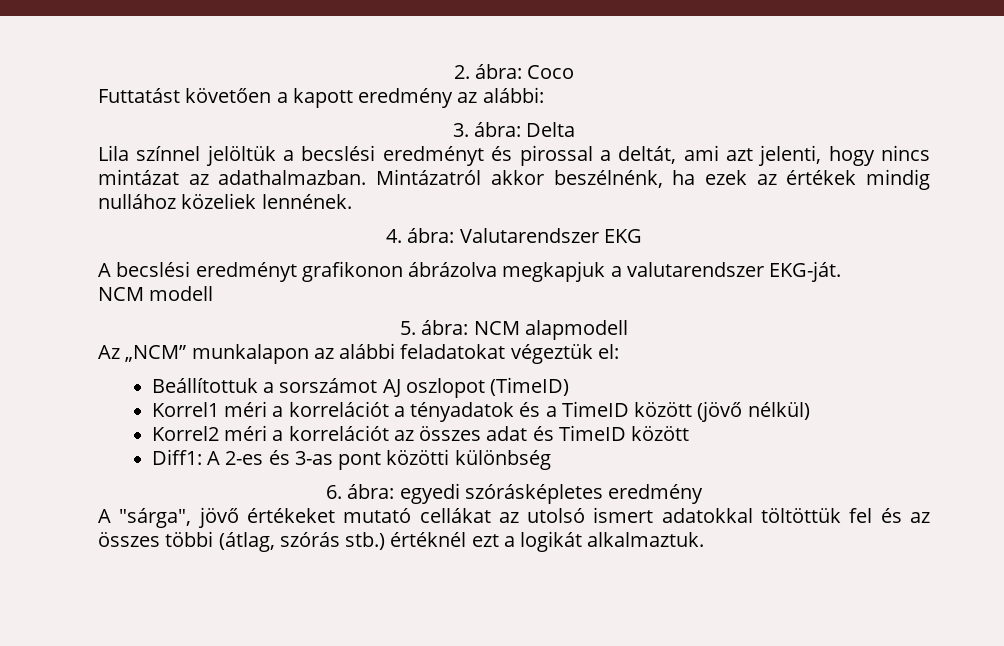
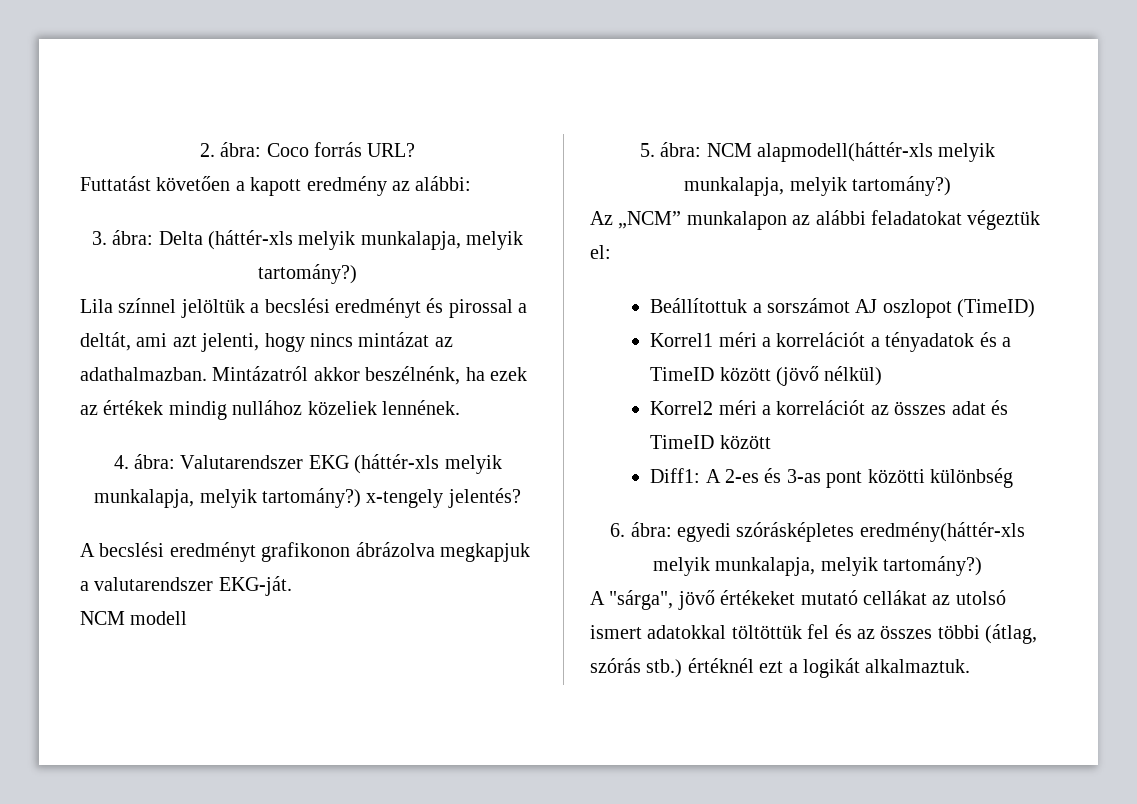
(575, 72) none -> [313,142,416,157] forrás URL?
(576, 129) none -> [208,230,524,250] [258,264,357,284] (háttér-xls melyik munkalapja, melyik tartomány?)
(642, 236) none -> [354,454,502,474] [94,488,521,508] (háttér-xls melyik munkalapja, melyik tartomány?) x-tengely jelentés?
[524,320,628,340] alapmodell -> [756,142,996,162] [684,176,951,196] alapmodell(háttér-xls melyik munkalapja, melyik tartomány?)
[608,484,704,504] eredmény -> [859,522,1025,542] [652,556,983,576] eredmény(háttér-xls melyik munkalapja, melyik tartomány?)

